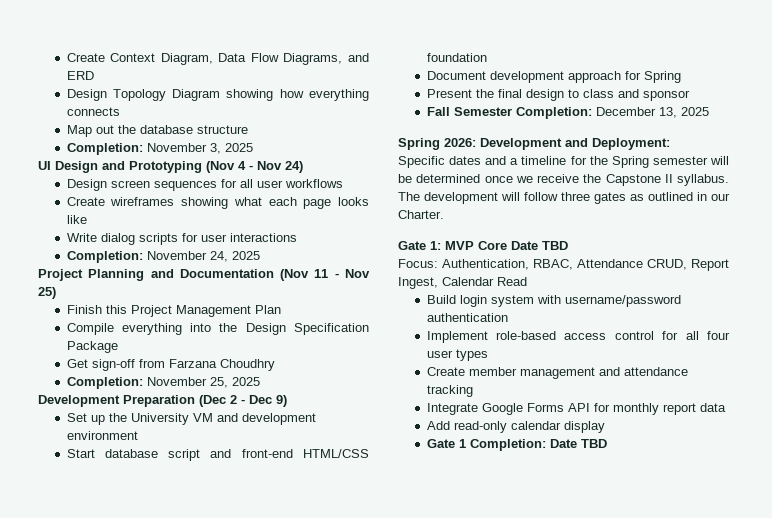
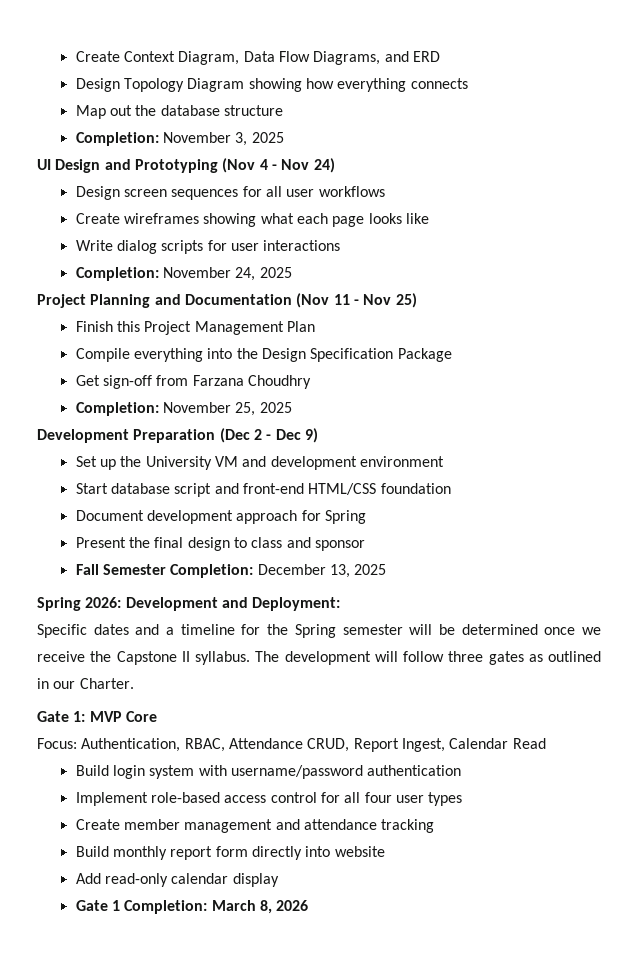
[511,241,568,250] Date TBD -> (157, 716) none
[426,403,726,415] Integrate Google Forms API for monthly report data -> [75,846,385,860] Build monthly report form directly into website
[549,439,607,448] Date TBD -> [211,900,309,914] March 8, 2026

